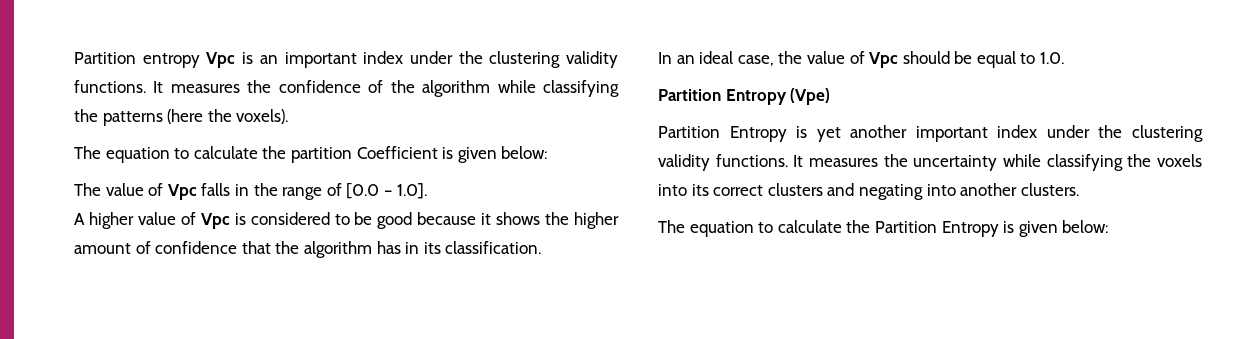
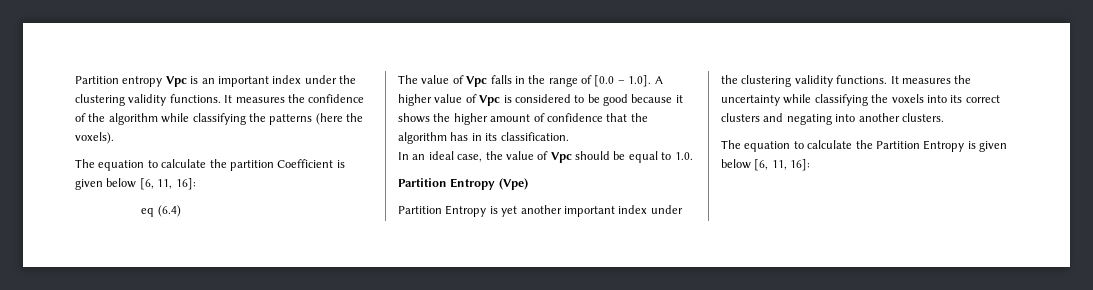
[501,146,548,159] below: -> [106,178,196,190] [141,205,181,217] below [6, 11, 16]: // eq (6.4)
(428, 191) // -> (652, 81) none
[1062,220,1109,233] below: -> [721,159,811,171] below [6, 11, 16]:

